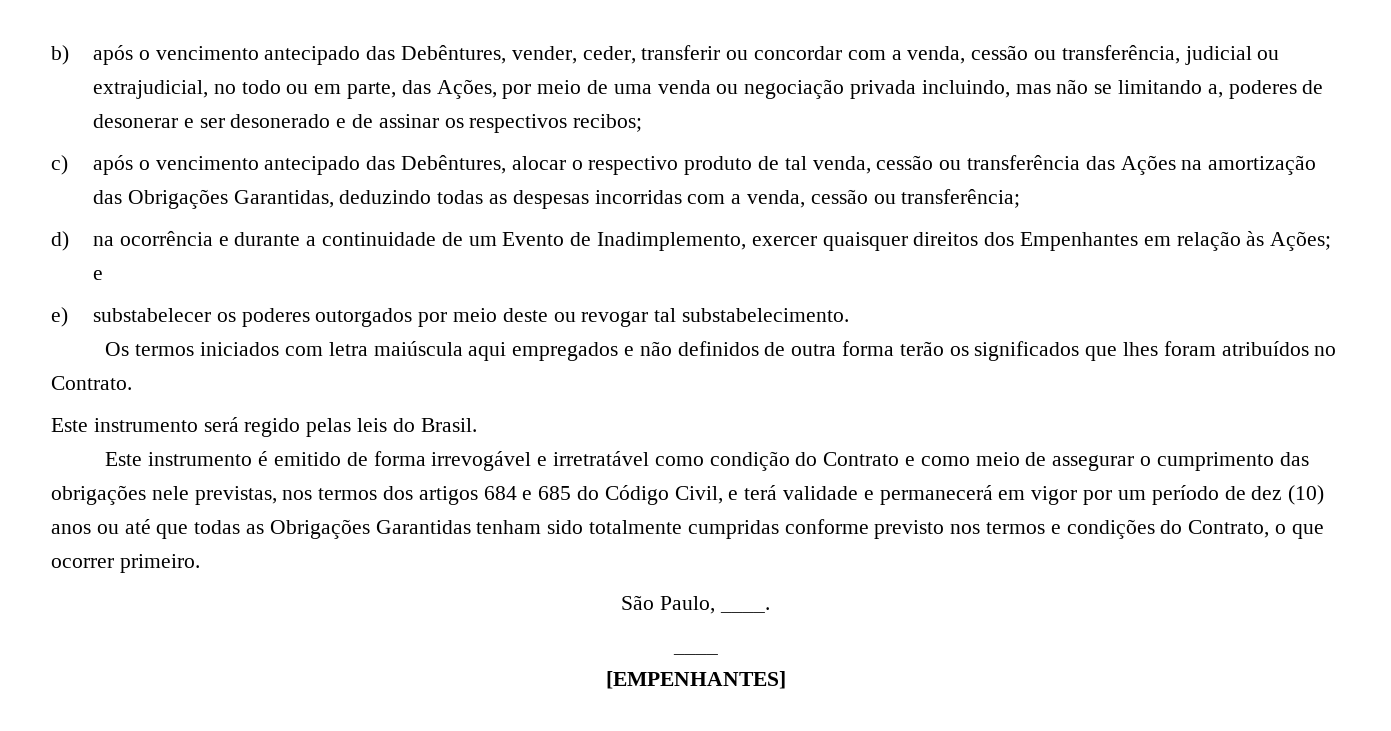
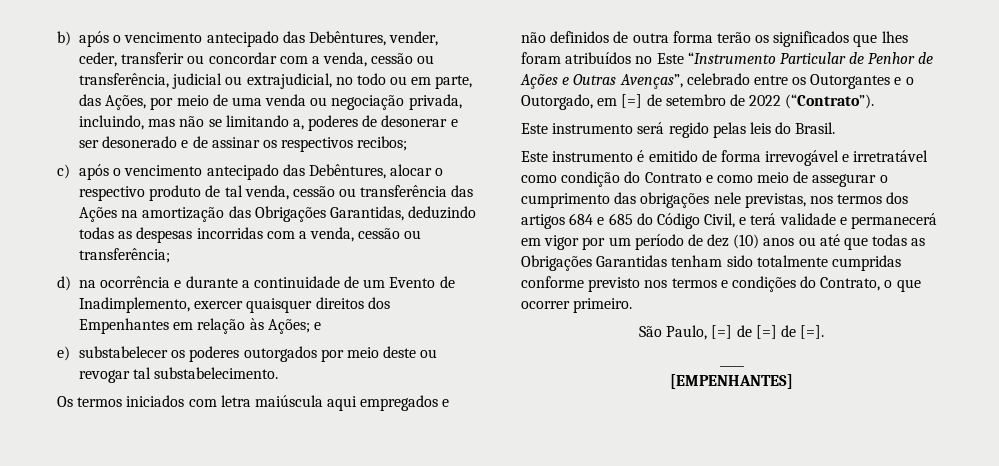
[850,80,917,99] privada -> [408,94,462,110] privada,
[51,376,132,390] Contrato. -> [656,52,934,64] [520,73,914,89] [521,94,875,110] Este “Instrumento Particular de Penhor de Ações e Outras Avenças”, celebrado entre os Outorgantes e o Outorgado, em [=] de setembro de 2022 (“Contrato”).
[719,607,770,613] ____. -> [711,325,825,339] [=] de [=] de [=].

